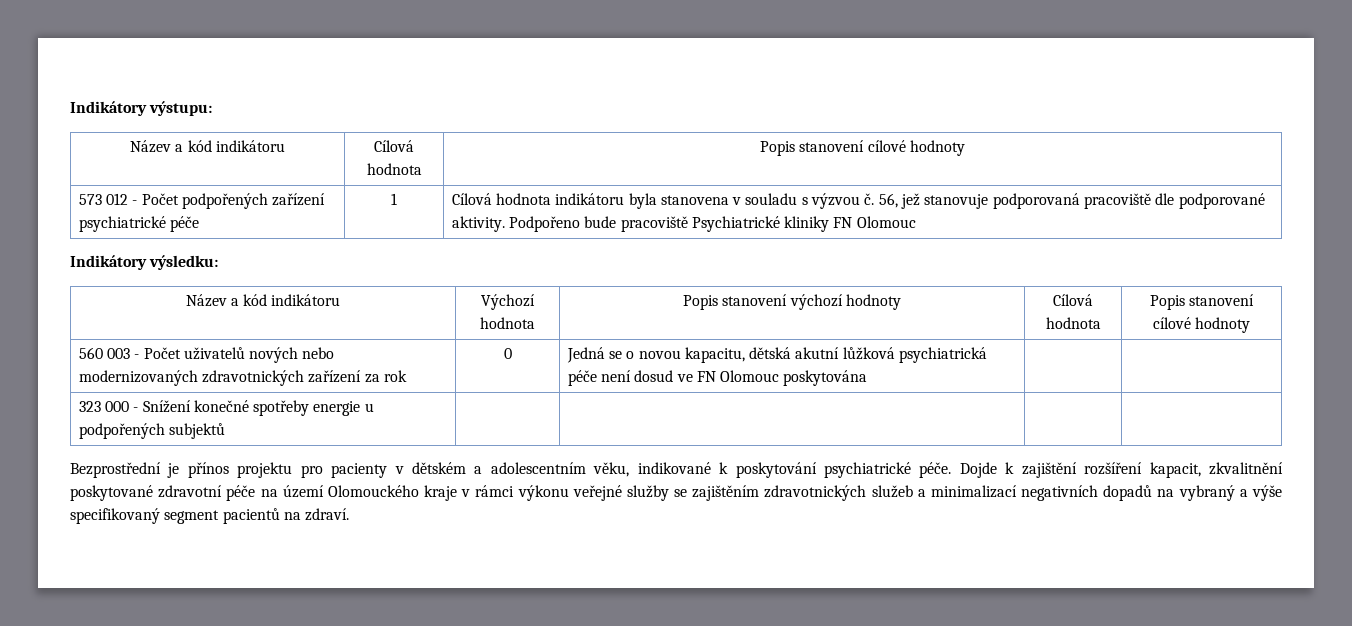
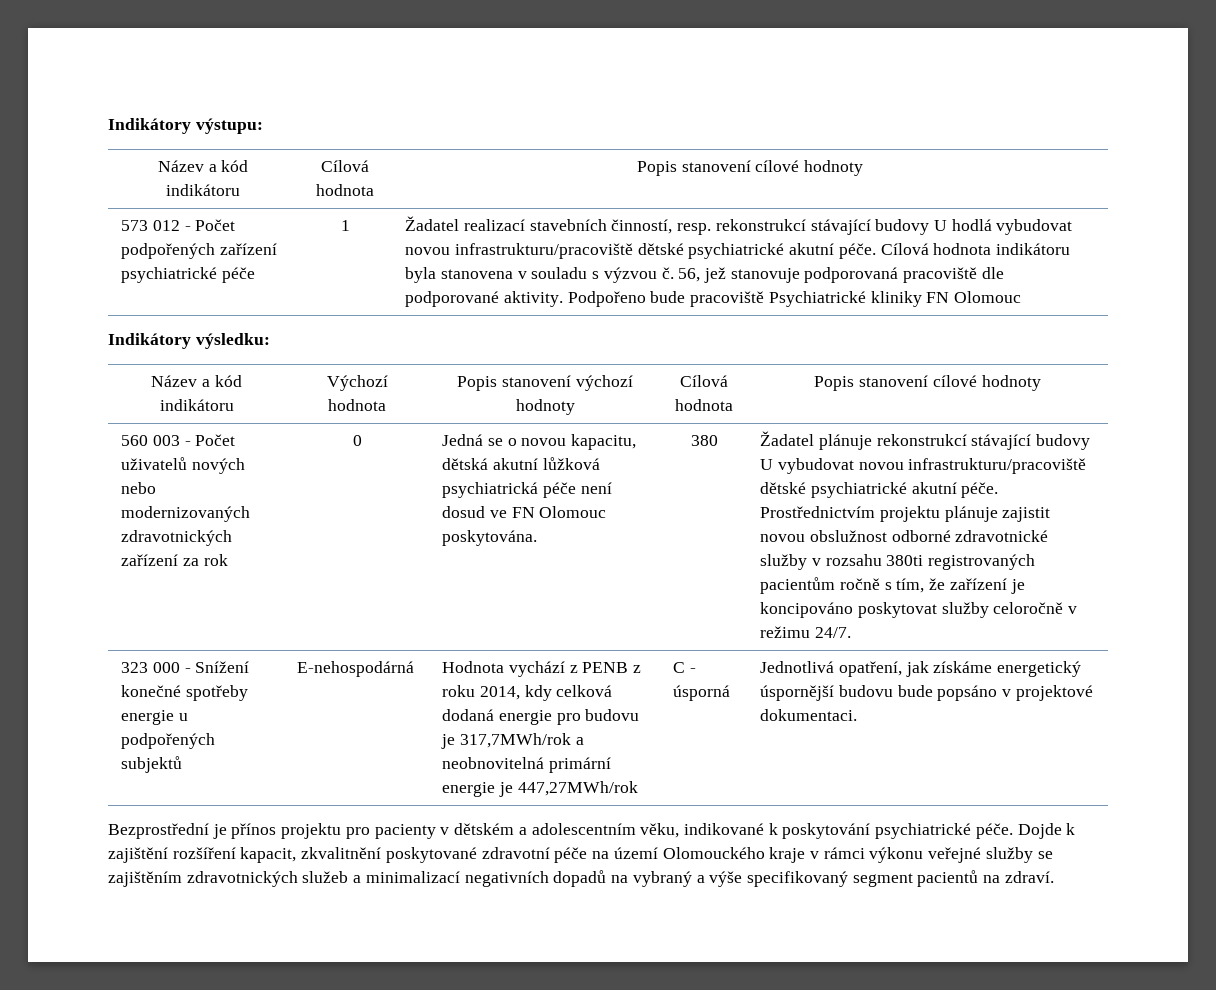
(397, 199) none -> [405,216,1073,235] [405,243,876,259] Žadatel realizací stavebních činností, resp. rekonstrukcí stávající budovy U hodlá vybudovat novou infrastrukturu/pracoviště dětské psychiatrické akutní péče.
[783,370,868,386] poskytována | | -> [442,530,538,546] [690,435,718,446] [760,431,1091,450] [760,458,1087,474] [760,482,999,498] [760,506,1051,522] [760,530,1049,542] [760,554,1036,570] [760,577,1025,594] [760,602,1078,618] [760,626,851,638] poskytována. | 380 | Žadatel plánuje rekonstrukcí stávající budovy U vybudovat novou infrastrukturu/pracoviště dětské psychiatrické akutní péče. Prostřednictvím projektu plánuje zajistit novou obslužnost odborné zdravotnické služby v rozsahu 380ti registrovaných pacientům ročně s tím, že zařízení je koncipováno poskytovat služby celoročně v režimu 24/7.
(225, 431) | | | -> [297,661,415,677] [442,661,642,677] [442,685,613,701] [442,709,640,725] [441,733,584,749] [442,757,611,773] [442,781,638,797] [673,662,696,673] [673,685,731,701] [760,661,1082,677] [760,685,1093,701] [760,709,858,721] E-nehospodárná | Hodnota vychází z PENB z roku 2014, kdy celková dodaná energie pro budovu je 317,7MWh/rok a neobnovitelná primární energie je 447,27MWh/rok | C - úsporná | Jednotlivá opatření, jak získáme energetický úspornější budovu bude popsáno v projektové dokumentaci.

